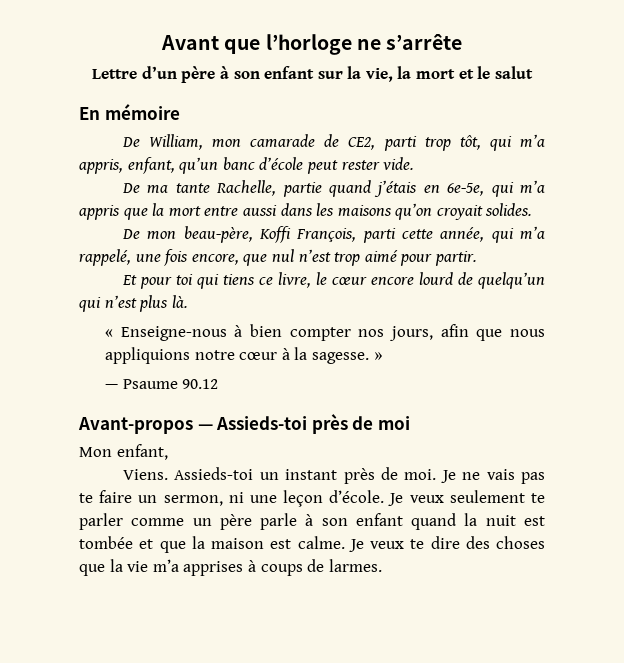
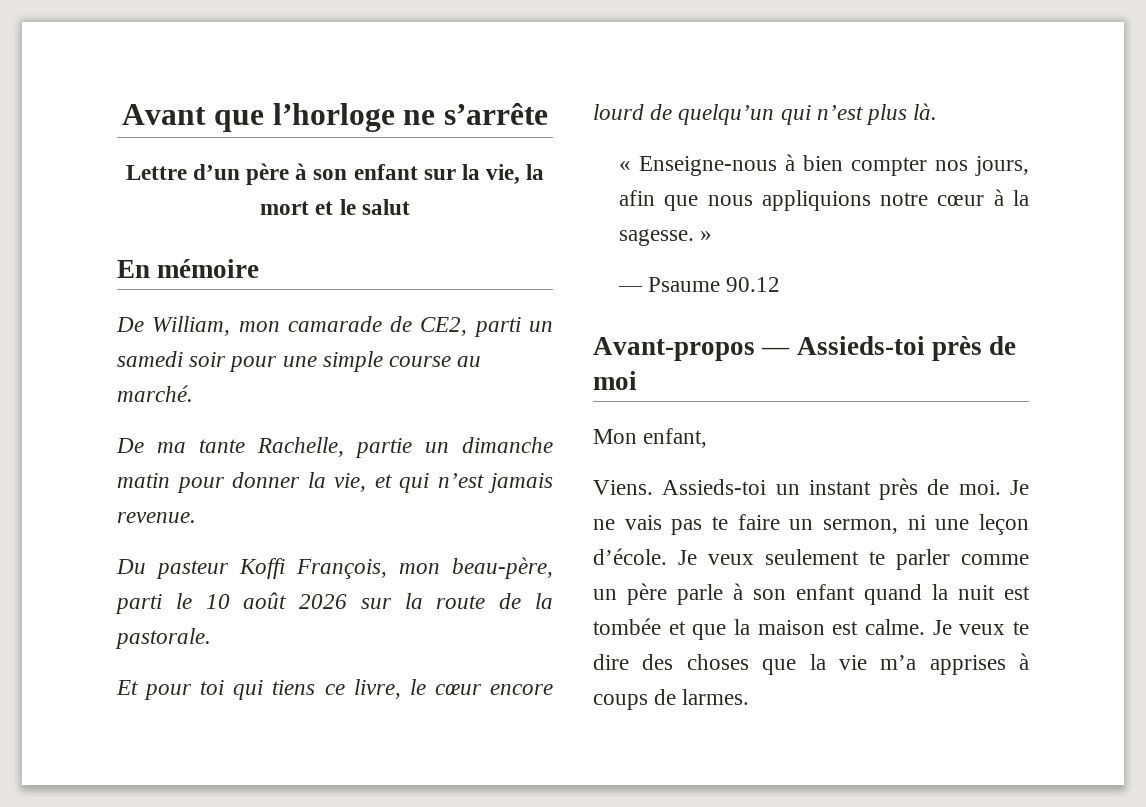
[424,134,545,151] [79,157,415,174] trop tôt, qui m’a appris, enfant, qu’un banc d’école peut rester vide. -> [529,321,553,332] [117,351,482,372] [117,385,193,402] un samedi soir pour une simple course au marché.
[328,180,545,197] [79,203,533,220] [121,226,545,243] [79,249,477,266] quand j’étais en 6e-5e, qui m’a appris que la mort entre aussi dans les maisons qu’on croyait solides. // De mon beau-père, Koffi François, parti cette année, qui m’a rappelé, une fois encore, que nul n’est trop aimé pour partir. -> [425,437,553,453] [117,472,553,493] [117,512,196,523] [116,557,553,579] [115,592,553,614] [115,628,211,649] un dimanche matin pour donner la vie, et qui n’est jamais revenue. // Du pasteur Koffi François, mon beau-père, parti le 10 août 2026 sur la route de la pastorale.

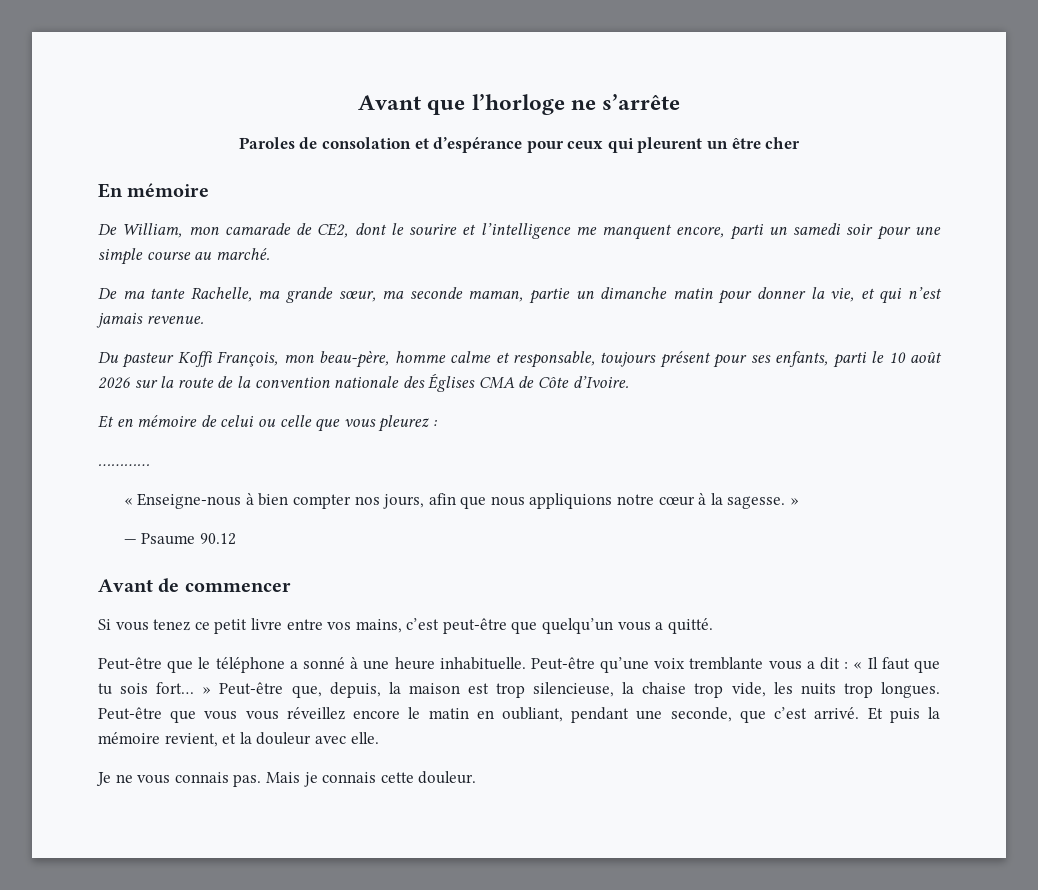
[125,163,545,185] [260,199,410,215] Lettre d’un père à son enfant sur la vie, la mort et le salut -> [238,137,801,153] Paroles de consolation et d’espérance pour ceux qui pleurent un être cher
(468, 326) none -> [354,223,725,240] dont le sourire et l’intelligence me manquent encore,
(344, 447) none -> [258,287,524,303] ma grande sœur, ma seconde maman,
(553, 568) none -> [394,351,829,368] homme calme et responsable, toujours présent pour ses enfants,
[115,628,211,649] [116,679,553,700] [593,103,938,125] pastorale. // Et pour toi qui tiens ce livre, le cœur encore lourd de quelqu’un qui n’est plus là. -> [254,373,629,392] [98,415,437,432] [98,464,150,466] convention nationale des Églises CMA de Côte d’Ivoire. // Et en mémoire de celui ou celle que vous pleurez : // …………
[593,336,1017,361] [593,371,637,390] [593,428,708,448] [593,478,1029,500] [593,514,1029,535] [593,548,1029,570] [593,583,1030,605] [593,618,1029,640] [593,653,1029,675] [593,689,750,710] Avant-propos — Assieds-toi près de moi // Mon enfant, // Viens. Assieds-toi un instant près de moi. Je ne vais pas te faire un sermon, ni une leçon d’école. Je veux seulement te parler comme un père parle à son enfant quand la nuit est tombée et que la maison est calme. Je veux te dire des choses que la vie m’a apprises à coups de larmes. -> [98,578,291,593] [98,618,713,634] [98,657,940,673] [98,682,940,698] [98,707,940,723] [98,732,379,747] [96,771,477,787] Avant de commencer // Si vous tenez ce petit livre entre vos mains, c’est peut-être que quelqu’un vous a quitté. // Peut-être que le téléphone a sonné à une heure inhabituelle. Peut-être qu’une voix tremblante vous a dit : « Il faut que tu sois fort… » Peut-être que, depuis, la maison est trop silencieuse, la chaise trop vide, les nuits trop longues. Peut-être que vous vous réveillez encore le matin en oubliant, pendant une seconde, que c’est arrivé. Et puis la mémoire revient, et la douleur avec elle. // Je ne vous connais pas. Mais je connais cette douleur.

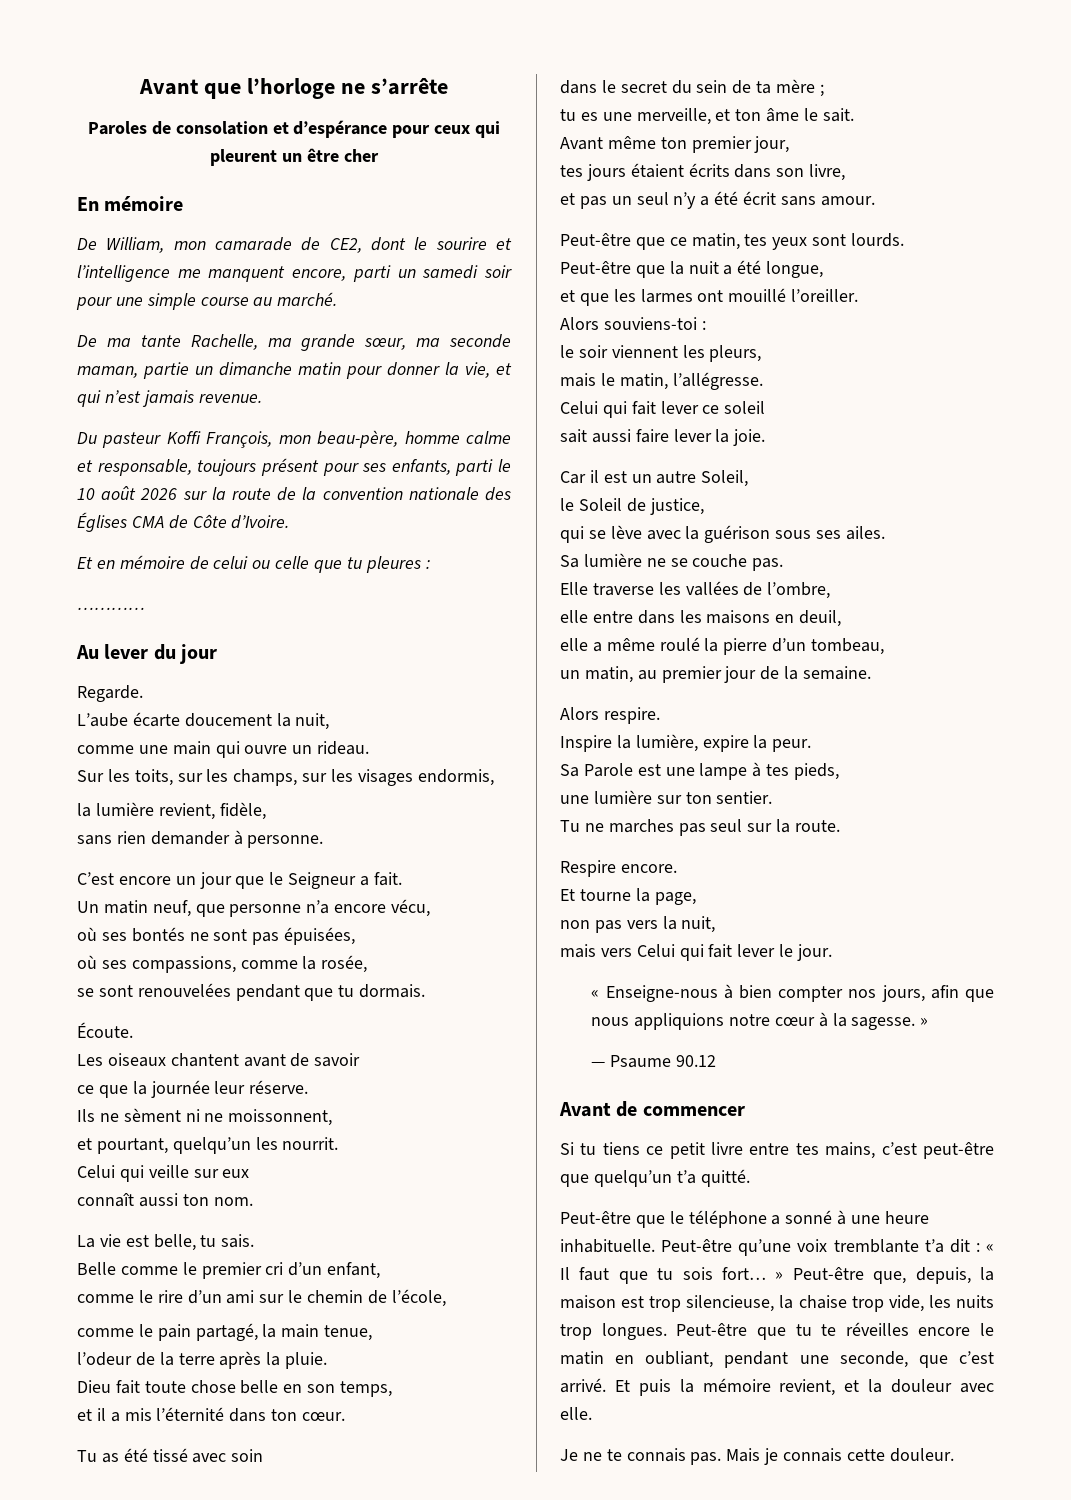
[343,415,430,432] vous pleurez -> [346,556,421,573] tu pleures
(150, 465) none -> [76,644,218,664] [77,685,143,702] [77,712,330,730] [77,741,370,758] [77,769,494,786] [77,802,266,820] [77,830,324,848] [77,872,402,889] [77,899,431,917] [77,927,356,945] [77,955,368,973] [77,983,426,1001] [77,1022,133,1038] [77,1053,361,1067] [77,1080,309,1098] [77,1108,333,1126] [77,1137,339,1154] [77,1165,250,1182] [77,1193,253,1207] [77,1234,255,1251] [77,1262,381,1279] [77,1289,446,1307] [77,1323,373,1341] [77,1351,328,1369] [77,1380,393,1397] [77,1407,346,1422] [77,1448,264,1463] [560,79,824,97] [560,108,854,125] [560,136,790,153] [560,163,846,181] [560,191,875,209] [560,233,905,250] [560,260,824,278] [560,288,859,306] [560,317,706,330] [560,345,762,362] [560,372,763,390] [560,401,766,418] [560,429,766,446] [560,470,749,487] [560,498,704,515] [560,525,885,543] [560,553,784,571] [560,581,831,599] [560,610,842,627] [560,637,885,655] [560,666,872,683] [560,707,660,724] [560,734,812,752] [560,762,840,780] [560,790,773,804] [560,819,841,836] [560,860,677,877] [560,888,696,905] [560,916,716,933] [560,944,833,961] // Au lever du jour // Regarde. // L’aube écarte doucement la nuit, // comme une main qui ouvre un rideau. // Sur les toits, sur les champs, sur les visages endormis, // la lumière revient, fidèle, // sans rien demander à personne. // C’est encore un jour que le Seigneur a fait. // Un matin neuf, que personne n’a encore vécu, // où ses bontés ne sont pas épuisées, // où ses compassions, comme la rosée, // se sont renouvelées pendant que tu dormais. // Écoute. // Les oiseaux chantent avant de savoir // ce que la journée leur réserve. // Ils ne sèment ni ne moissonnent, // et pourtant, quelqu’un les nourrit. // Celui qui veille sur eux // connaît aussi ton nom. // La vie est belle, tu sais. // Belle comme le premier cri d’un enfant, // comme le rire d’un ami sur le chemin de l’école, // comme le pain partagé, la main tenue, // l’odeur de la terre après la pluie. // Dieu fait toute chose belle en son temps, // et il a mis l’éternité dans ton cœur. // Tu as été tissé avec soin // dans le secret du sein de ta mère ; // tu es une merveille, et ton âme le sait. // Avant même ton premier jour, // tes jours étaient écrits dans son livre, // et pas un seul n’y a été écrit sans amour. // Peut-être que ce matin, tes yeux sont lourds. // Peut-être que la nuit a été longue, // et que les larmes ont mouillé l’oreiller. // Alors souviens-toi : // le soir viennent les pleurs, // mais le matin, l’allégresse. // Celui qui fait lever ce soleil // sait aussi faire lever la joie. // Car il est un autre Soleil, // le Soleil de justice, // qui se lève avec la guérison sous ses ailes. // Sa lumière ne se couche pas. // Elle traverse les vallées de l’ombre, // elle entre dans les maisons en deuil, // elle a même roulé la pierre d’un tombeau, // un matin, au premier jour de la semaine. // Alors respire. // Inspire la lumière, expire la peur. // Sa Parole est une lampe à tes pieds, // une lumière sur ton sentier. // Tu ne marches pas seul sur la route. // Respire encore. // Et tourne la page, // non pas vers la nuit, // mais vers Celui qui fait lever le jour.
[115,619,191,631] vous tenez -> [580,1142,640,1155] tu tiens
[327,622,352,630] vos -> [795,1143,819,1155] tes
[617,622,664,631] vous a -> [676,1170,696,1184] t’a
[768,661,815,670] vous a -> [924,1239,944,1253] t’a
[204,707,345,720] vous vous réveillez -> [795,1322,909,1336] tu te réveilles
[137,775,171,784] vous -> [606,1449,622,1461] te

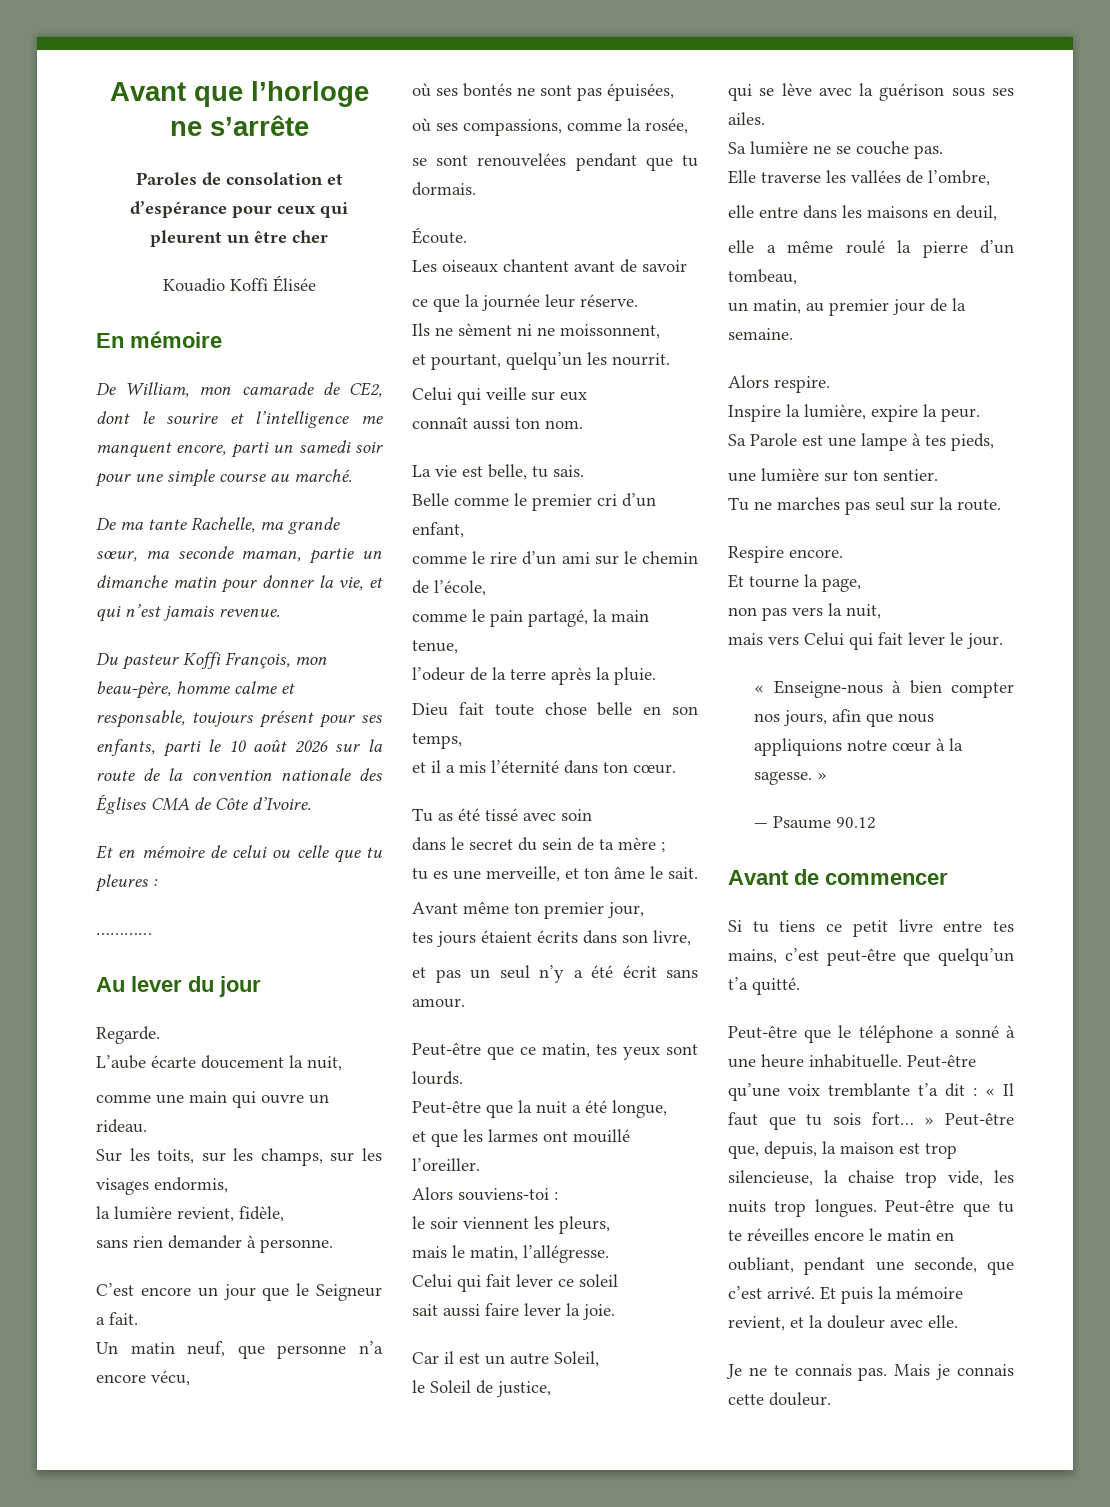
(379, 155) none -> [162,275,316,292] // Kouadio Koffi Élisée

